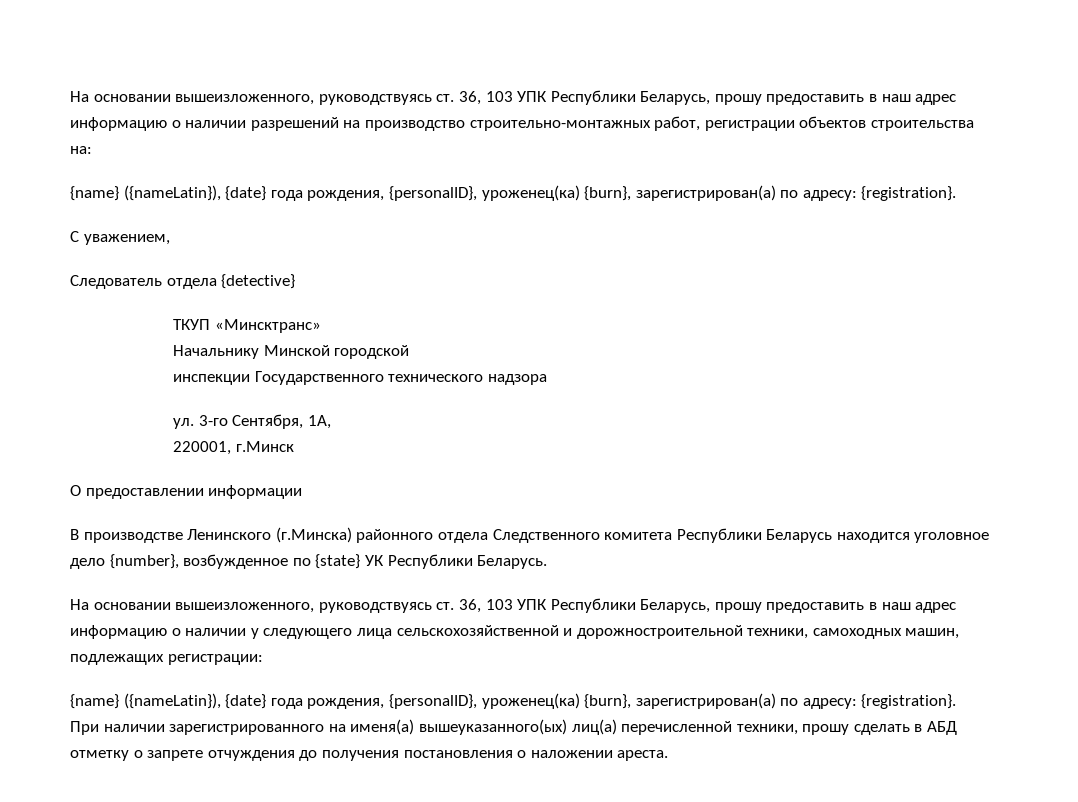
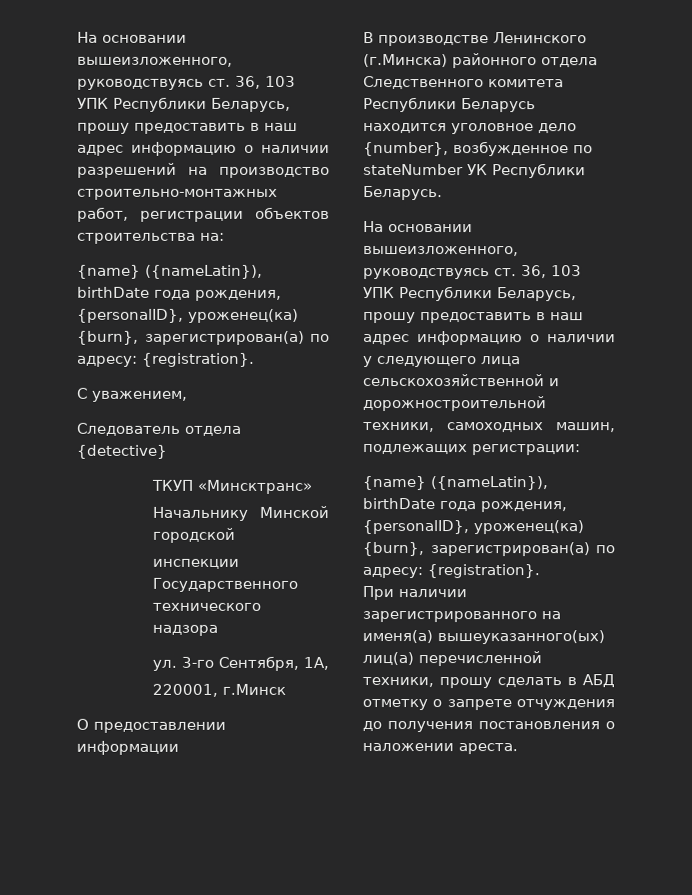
[225,186,267,201] {date} -> [77,286,150,298] birthDate
[315,554,361,569] {state} -> [363,164,464,176] stateNumber
[225,694,267,709] {date} -> [362,498,435,510] birthDate

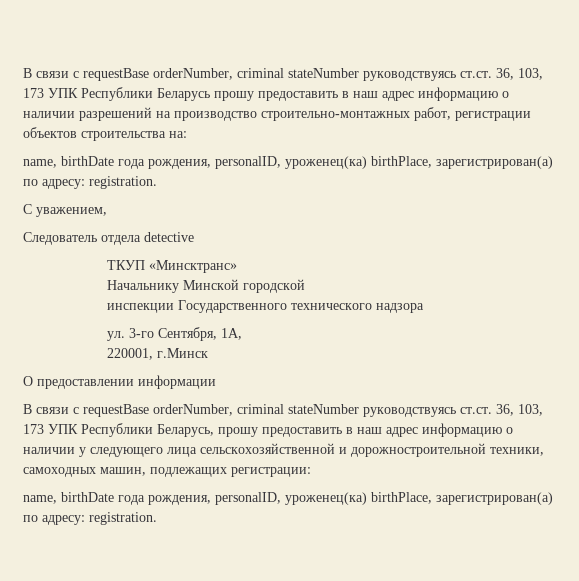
[77,31,187,43] [77,56,233,67] [77,75,296,90] [77,96,291,112] На основании вышеизложенного, руководствуясь ст. 36, 103 УПК Республики Беларусь, -> [23,68,543,81] [23,87,210,101] В связи с requestBase orderNumber, criminal stateNumber руководствуясь ст.ст. 36, 103, 173 УПК Республики Беларусь
[77,264,263,279] [77,286,282,301] [77,308,299,323] [77,330,330,345] [77,352,255,367] {name} ({nameLatin}), birthDate года рождения, {personalID}, уроженец(ка) {burn}, зарегистрирован(а) по адресу: {registration}. -> [23,156,553,169] [23,176,157,189] name, birthDate года рождения, personalID, уроженец(ка) birthPlace, зарегистрирован(а) по адресу: registration.
[76,444,168,459] {detective} -> [144,232,194,242] detective
[378,32,587,47] [363,53,598,69] [363,76,564,90] [363,97,536,113] [363,123,577,135] [363,141,593,157] [363,163,586,179] [363,186,443,201] [363,221,473,233] [363,246,519,257] [363,265,582,280] производстве Ленинского (г.Минска) районного отдела Следственного комитета Республики Беларусь находится уголовное дело {number}, возбужденное по stateNumber УК Республики Беларусь. // На основании вышеизложенного, руководствуясь ст. 36, 103 -> [36,404,543,417] [23,424,44,434] связи с requestBase orderNumber, criminal stateNumber руководствуясь ст.ст. 36, 103, 173
[362,476,548,491] [362,498,567,513] [362,520,584,535] [362,542,615,557] [362,564,540,579] [362,586,467,601] [362,611,561,623] [362,630,605,645] [362,651,542,667] [362,674,615,689] [362,699,615,711] [362,721,615,733] [362,743,518,755] {name} ({nameLatin}), birthDate года рождения, {personalID}, уроженец(ка) {burn}, зарегистрирован(а) по адресу: {registration}. // При наличии зарегистрированного на именя(а) вышеуказанного(ых) лиц(а) перечисленной техники, прошу сделать в АБД отметку о запрете отчуждения до получения постановления о наложении ареста. -> [23,492,553,505] [23,512,157,525] name, birthDate года рождения, personalID, уроженец(ка) birthPlace, зарегистрирован(а) по адресу: registration.

